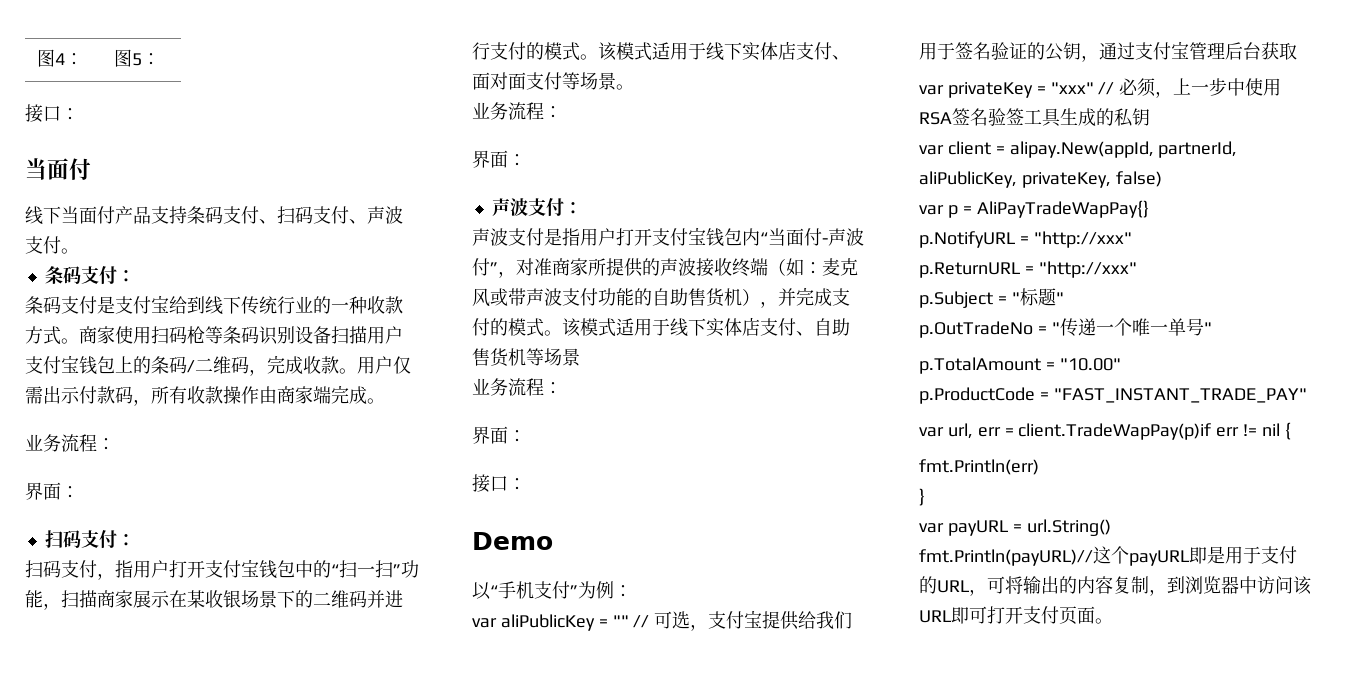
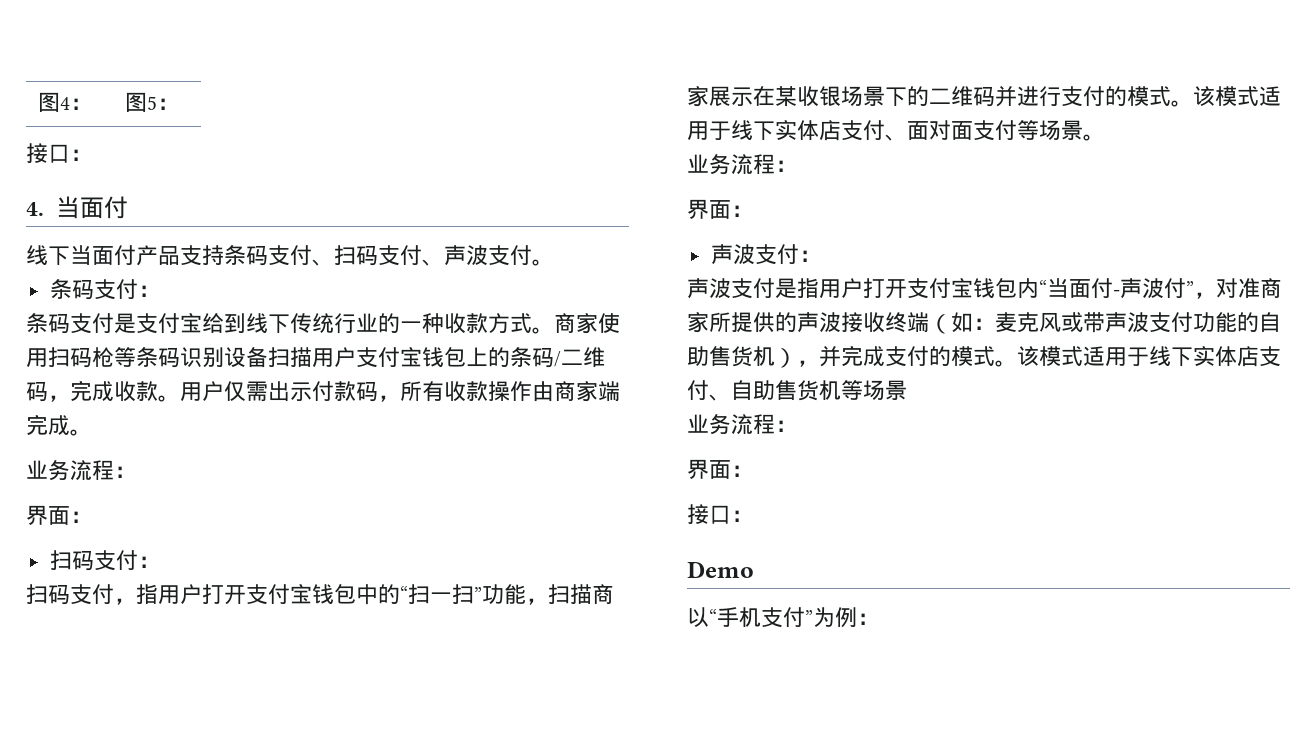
(79, 114) none -> [26,202,44,216] 4.
[472,610,853,631] [919,41,1297,62] [919,78,1282,98] [919,108,1150,127] [919,141,1238,158] [919,171,1162,188] [919,200,1149,218] [919,231,1132,248] [919,261,1137,278] [919,288,1064,308] [919,318,1212,338] [919,357,1121,374] [919,387,1307,404] [919,422,1291,440] [919,459,1039,475] [919,488,925,506] [919,519,1111,536] [919,546,1297,566] [919,576,1312,596] [919,606,1113,625] // var aliPublicKey = "" // 可选，支付宝提供给我们用于签名验证的公钥，通过支付宝管理后台获取 // var privateKey = "xxx" // 必须，上一步中使用RSA签名验签工具生成的私钥 // var client = alipay.New(appId, partnerId, aliPublicKey, privateKey, false) // var p = AliPayTradeWapPay{} // p.NotifyURL = "http://xxx" // p.ReturnURL = "http://xxx" // p.Subject = "标题" // p.OutTradeNo = "传递一个唯一单号" // p.TotalAmount = "10.00" // p.ProductCode = "FAST_INSTANT_TRADE_PAY" // var url, err = client.TradeWapPay(p)if err != nil { // fmt.Println(err) // } // var payURL = url.String() // fmt.Println(payURL)//这个payURL即是用于支付的URL，可将输出的内容复制，到浏览器中访问该URL即可打开支付页面。 -> (879, 619) none

